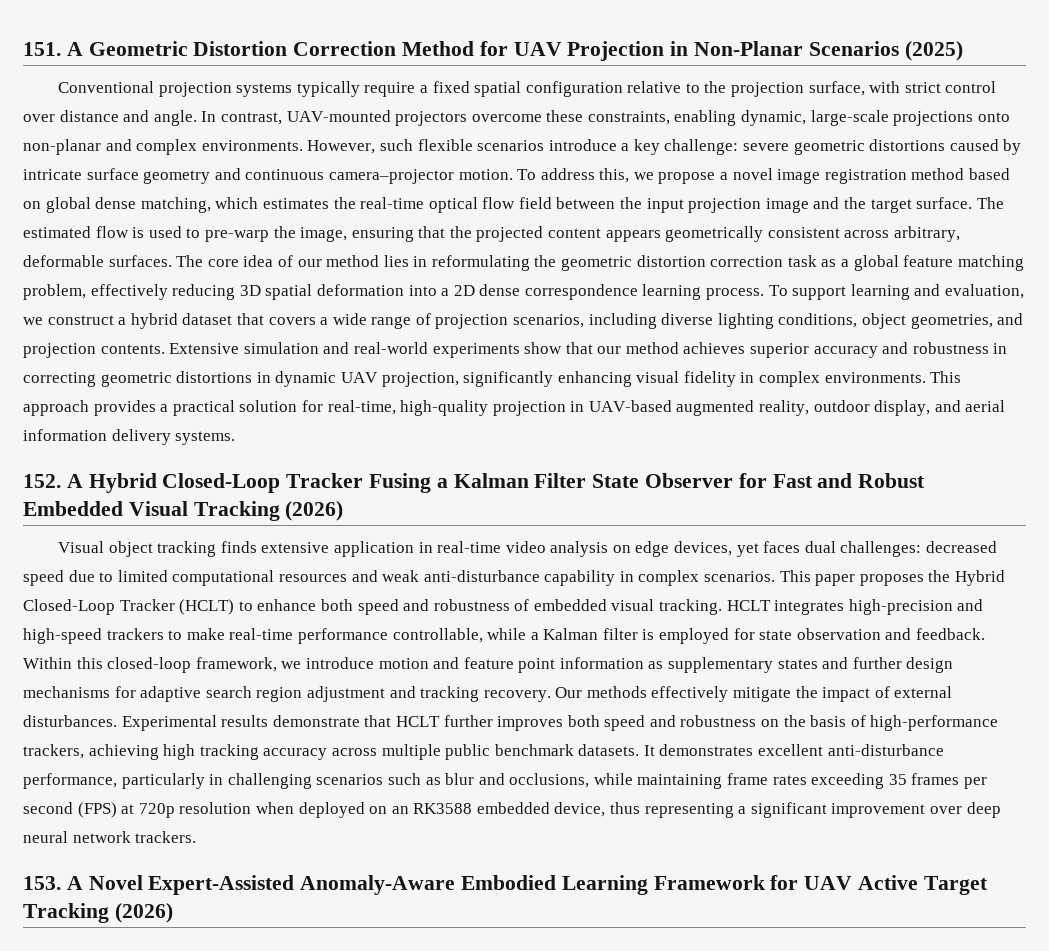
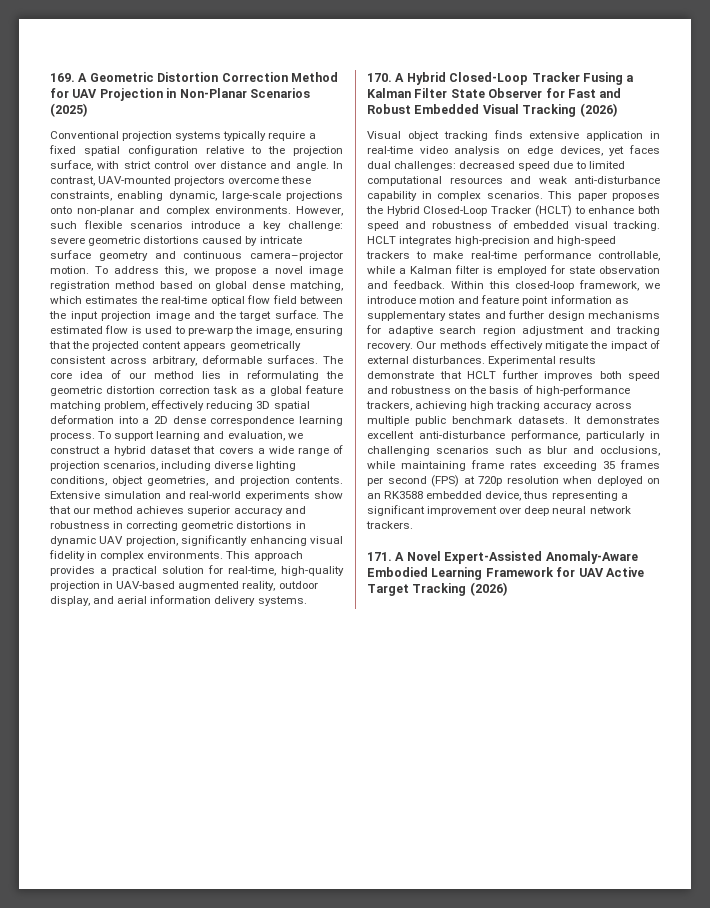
[23,42,61,56] 151. -> [50,73,75,82] 169.
[23,474,61,488] 152. -> [367,73,392,82] 170.
[23,876,61,890] 153. -> [367,552,392,561] 171.

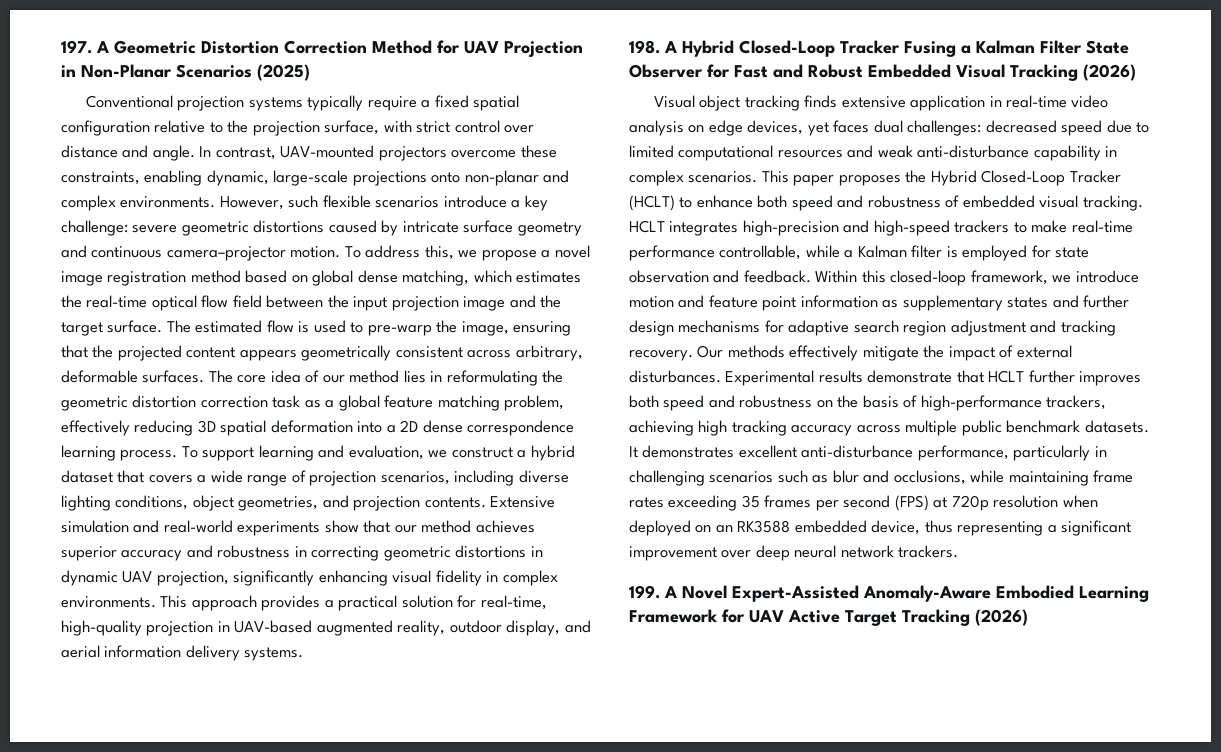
[50,73,75,82] 169. -> [61,40,92,54] 197.
[367,73,392,82] 170. -> [629,40,660,54] 198.
[367,552,392,561] 171. -> [629,585,660,599] 199.

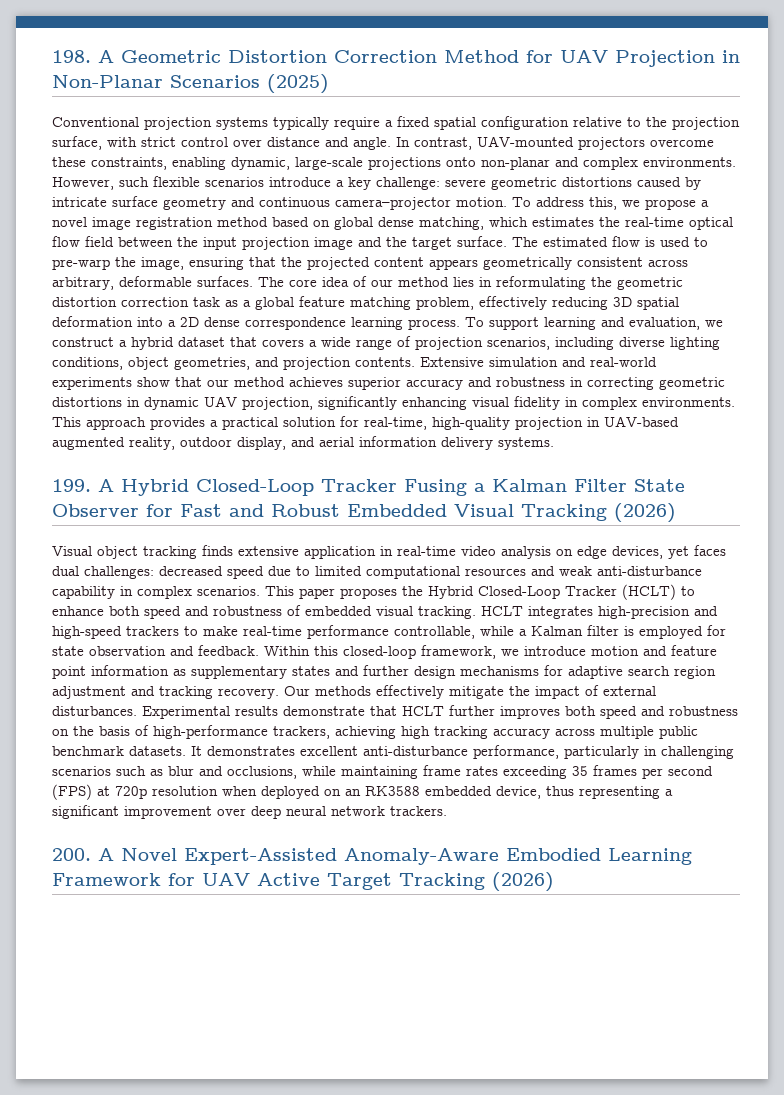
[61,40,92,54] 197. -> [52,50,91,63] 198.
[629,40,660,54] 198. -> [52,479,91,492] 199.
[629,585,660,599] 199. -> [52,848,91,861] 200.

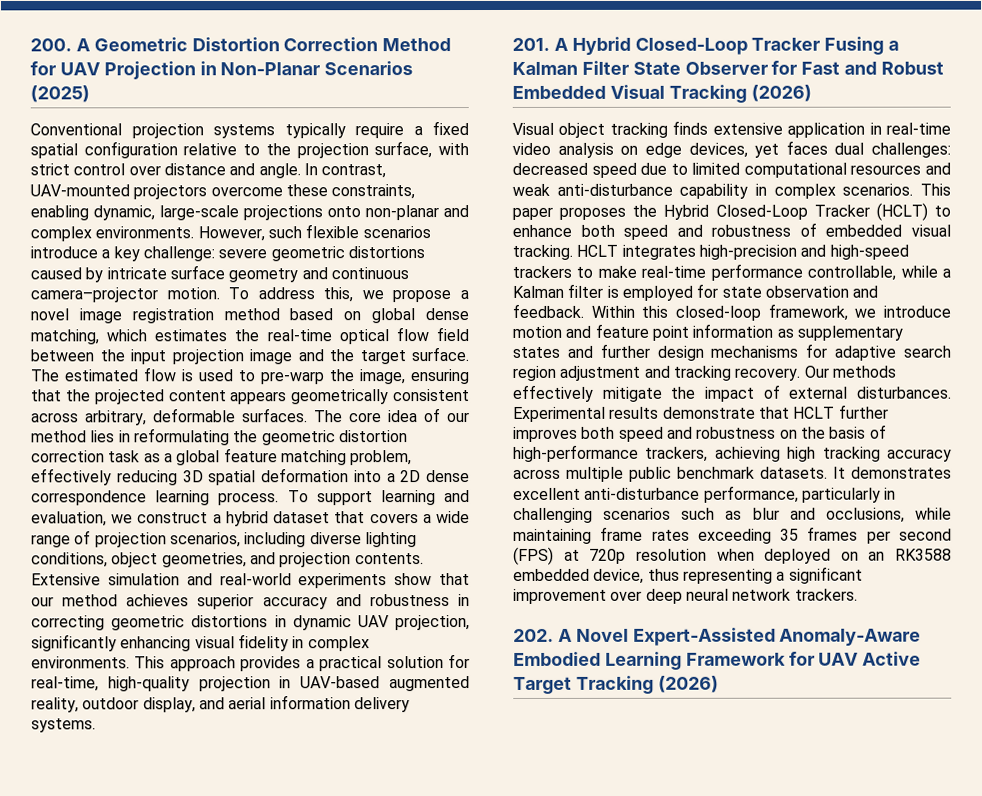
[52,50,91,63] 198. -> [30,38,72,52] 200.
[52,479,91,492] 199. -> [512,37,550,51] 201.
[52,848,91,861] 200. -> [513,628,554,642] 202.

